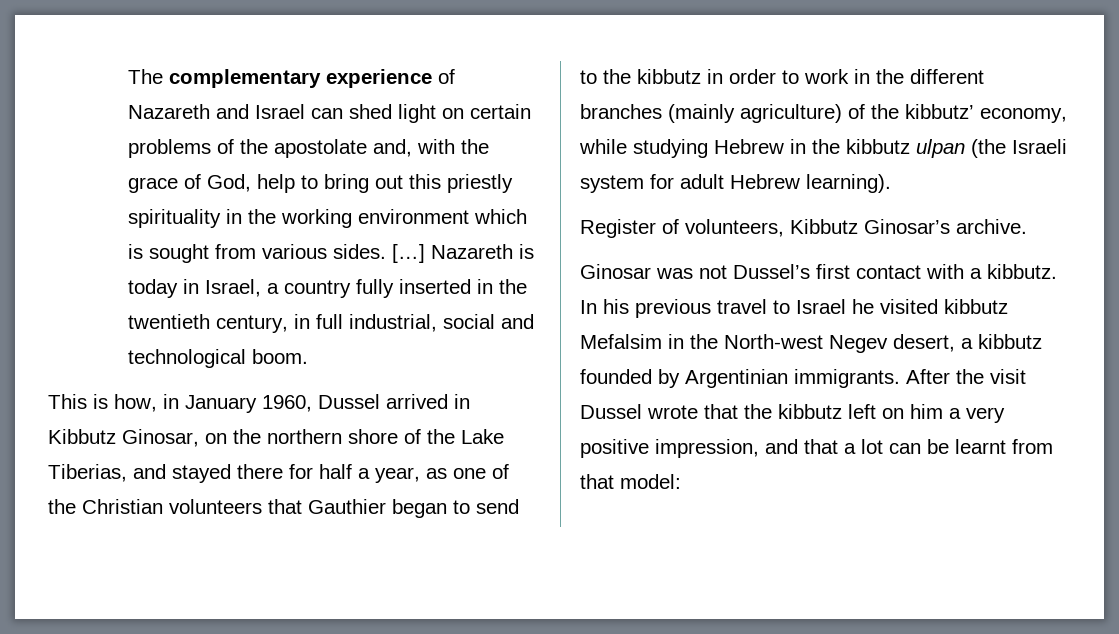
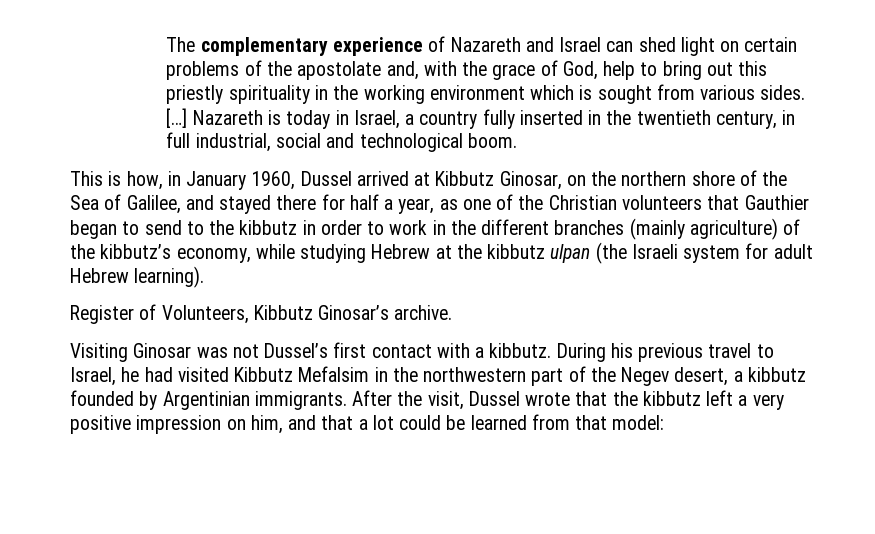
[454,394,470,409] in -> [414,172,431,186] at
[461,429,504,444] [48,464,127,482] Lake Tiberias, -> [70,194,181,214] Sea of Galilee,
[905,104,974,119] kibbutz’ -> [100,244,172,259] kibbutz’s
[790,139,806,154] in -> [435,245,452,259] at
[685,219,784,237] volunteers, -> [161,305,249,324] Volunteers,
(1027, 226) none -> [70,343,128,362] Visiting
[580,300,597,314] In -> [556,343,606,362] During
[796,299,1008,314] [580,334,823,349] Israel he visited kibbutz Mefalsim in the North-west -> [70,366,616,386] Israel, he had visited Kibbutz Mefalsim in the northwestern part of the
[990,369,1026,384] visit -> [427,391,464,410] visit,
[882,404,943,419] on him -> (734, 398) none
[655,439,759,458] impression, -> [136,415,283,434] impression on him,
[889,439,1006,454] can be learnt -> [399,415,527,430] could be learned

